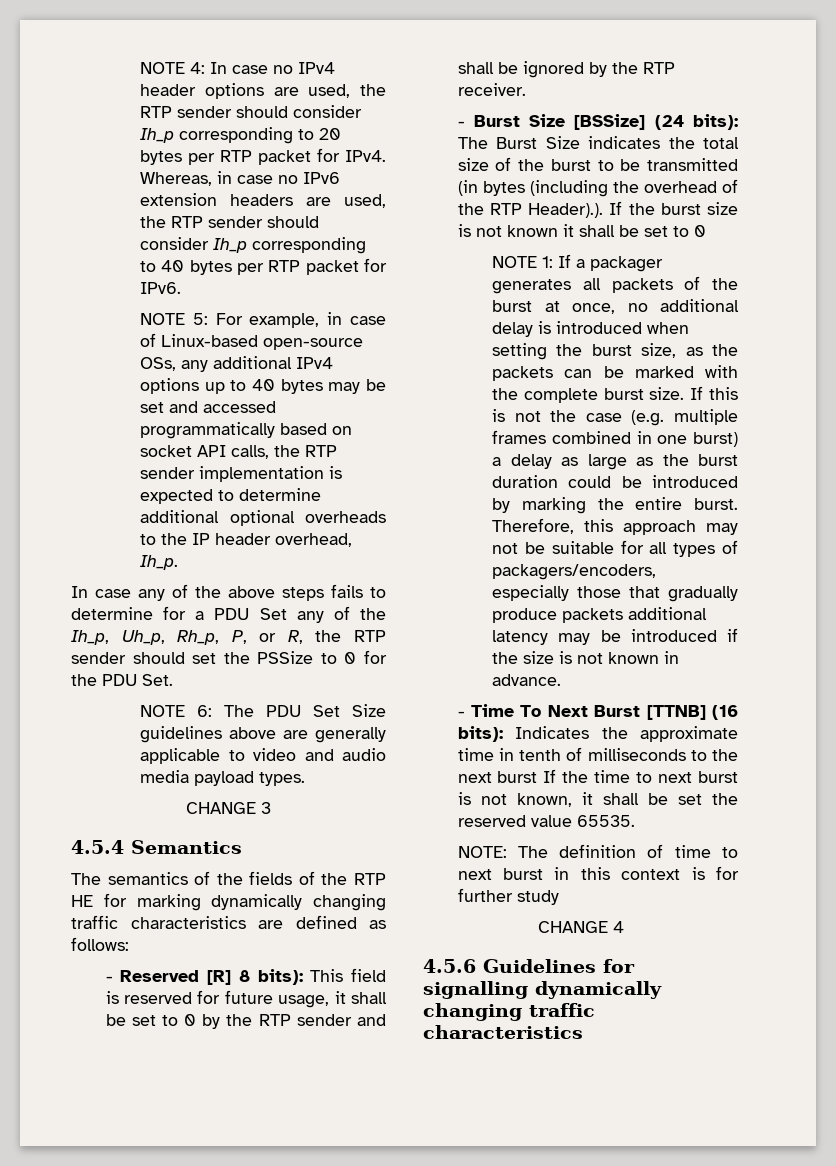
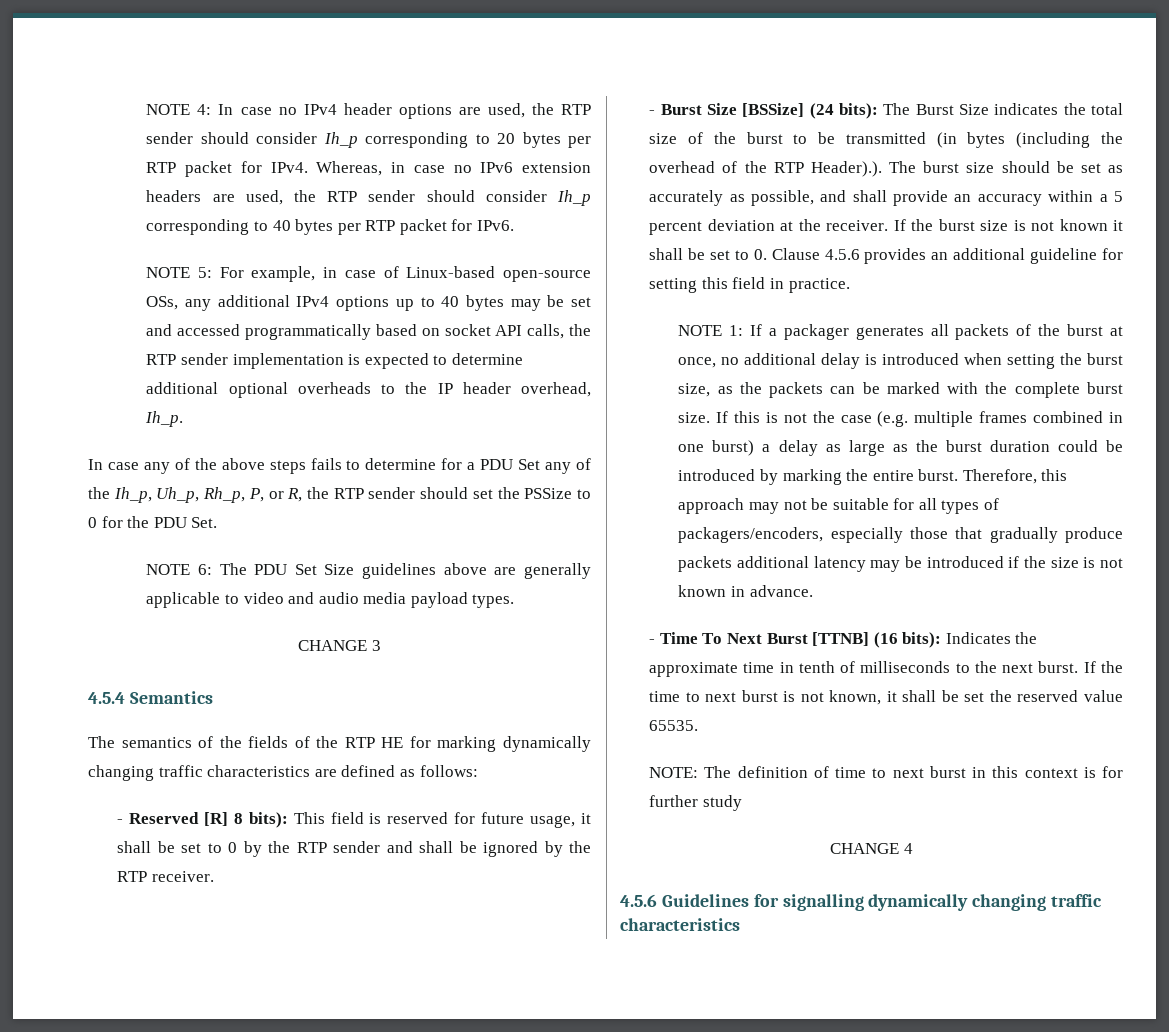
(604, 210) none -> [888,161,1123,173] [649,190,1123,206] [649,219,889,235] The burst size should be set as accurately as possible, and shall provide an accuracy within a 5 percent deviation at the receiver.
[693,225,706,237] 0 -> [753,248,1123,264] [649,277,850,293] 0. Clause 4.5.6 provides an additional guideline for setting this field in practice.
[497,771,538,783] burst -> [1038,661,1079,673] burst.

